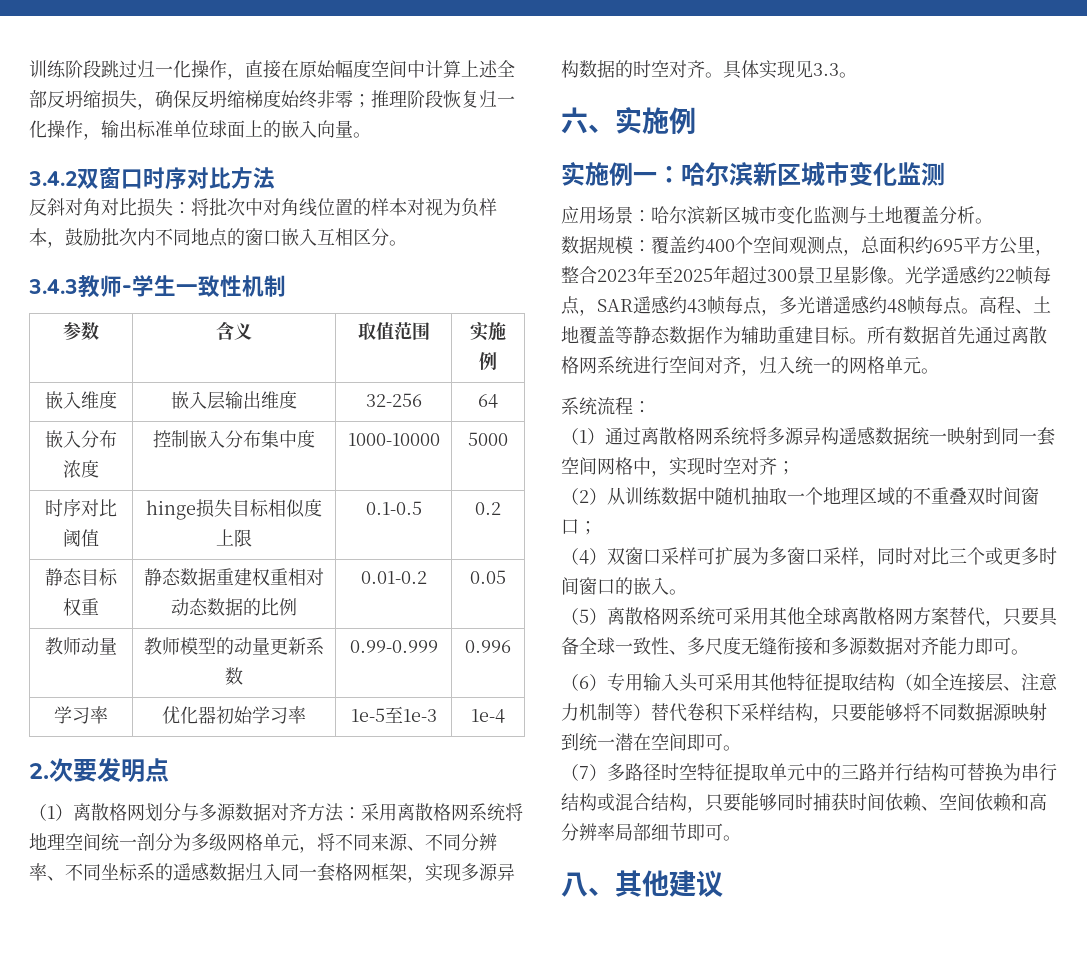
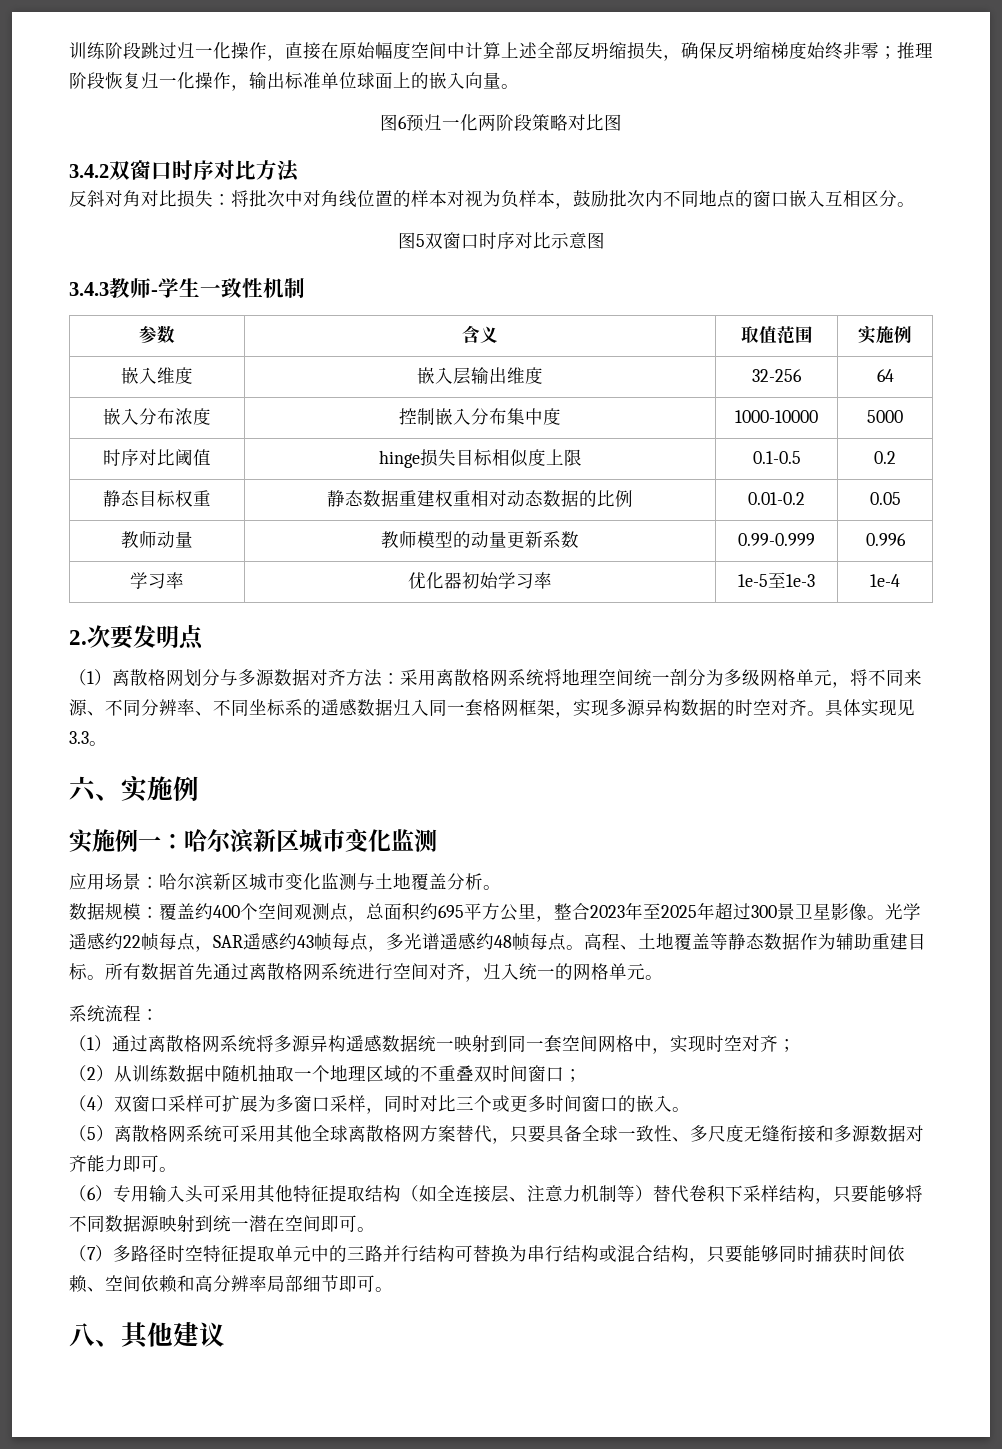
(371, 135) none -> [380,114,622,132] // 图6预归一化两阶段策略对比图
(407, 243) none -> [397,232,605,249] // 图5双窗口时序对比示意图

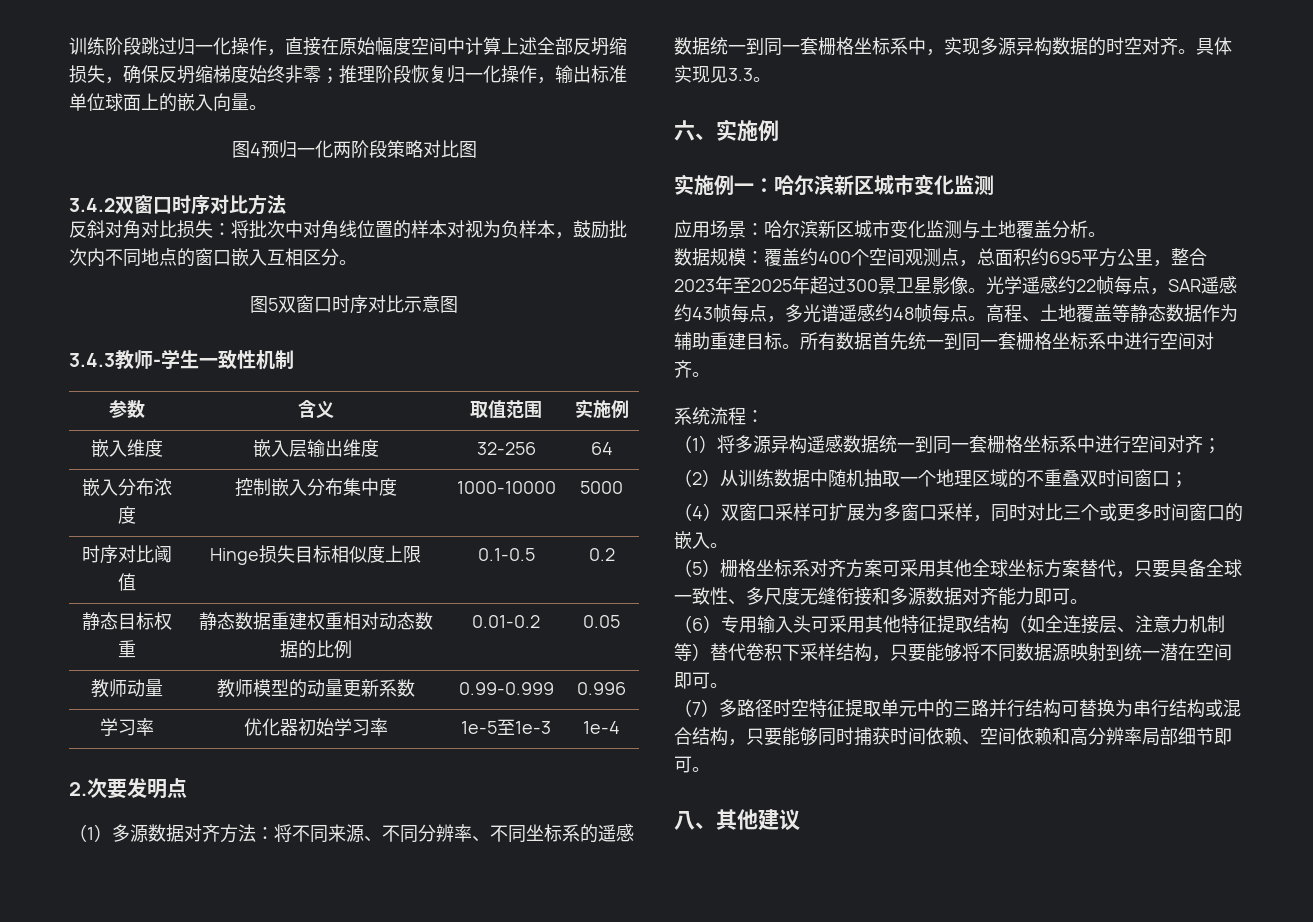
[398,116,407,129] 6 -> [249,143,261,156] 4
[378,450,420,468] hinge -> [210,548,259,565] Hinge
[112,669,238,687] 离散格网划分与 -> (112, 833) none
[400,669,850,688] 采用离散格网系统将地理空间统一剖分为多级网格单元， -> (274, 833) none
[393,699,555,717] 归入同一套格网框架 -> [710,37,926,56] 统一到同一套栅格坐标系中
[213,963,645,982] 通过离散格网系统进行空间对齐，归入统一的网格单元 -> [908,332,1214,351] [674,360,692,378] 统一到同一套栅格坐标系中进行空间对齐
[112,1035,256,1053] 通过离散格网系统 -> (717, 444) none
[454,1035,742,1054] 映射到同一套空间网格中，实现时空 -> [915,435,1167,454] 到同一套栅格坐标系中进行空间
[114,1125,222,1143] 离散格网系统 -> [720,559,882,578] 栅格坐标系对齐方案
[348,1125,420,1143] 离散格网 -> [1008,559,1044,577] 坐标

